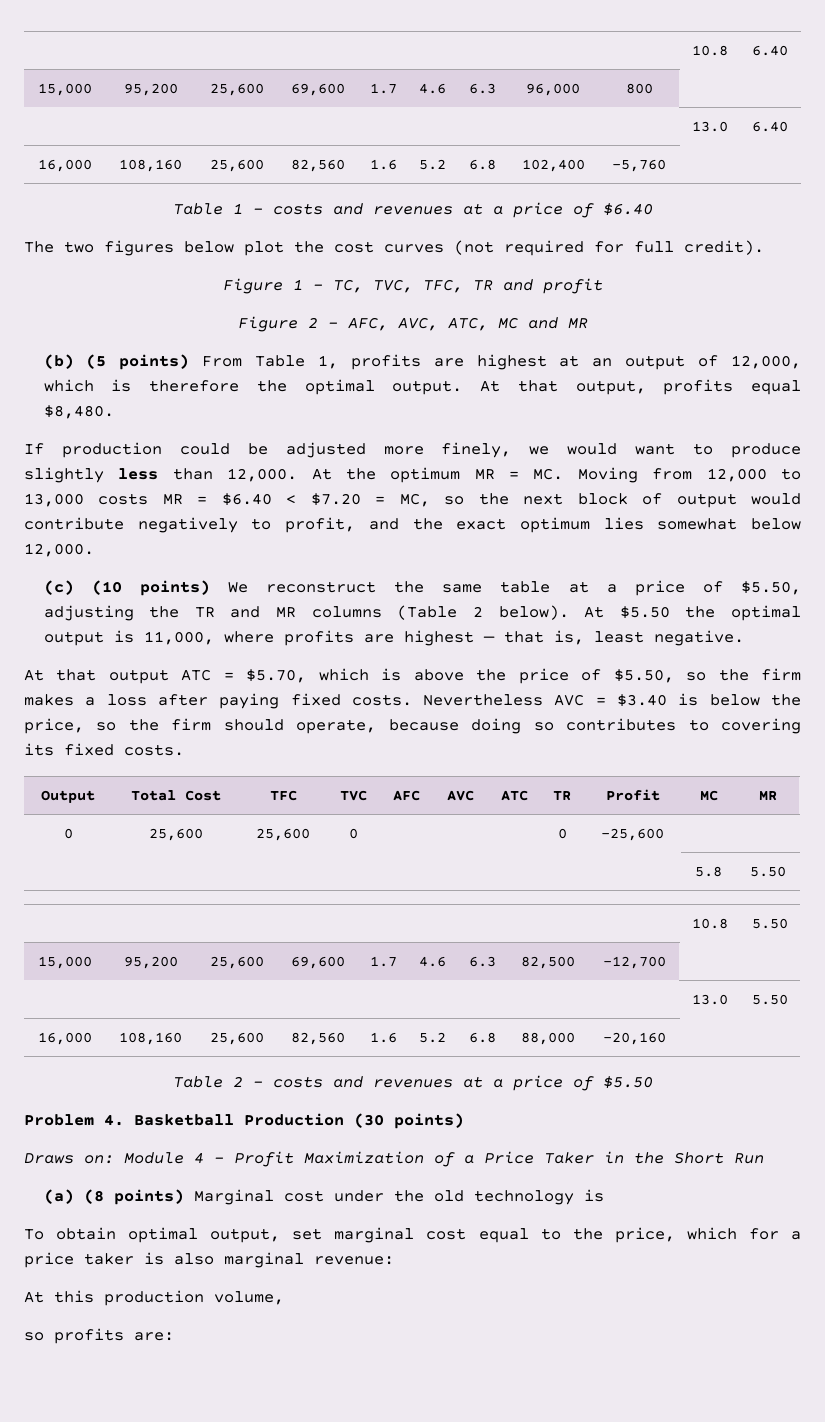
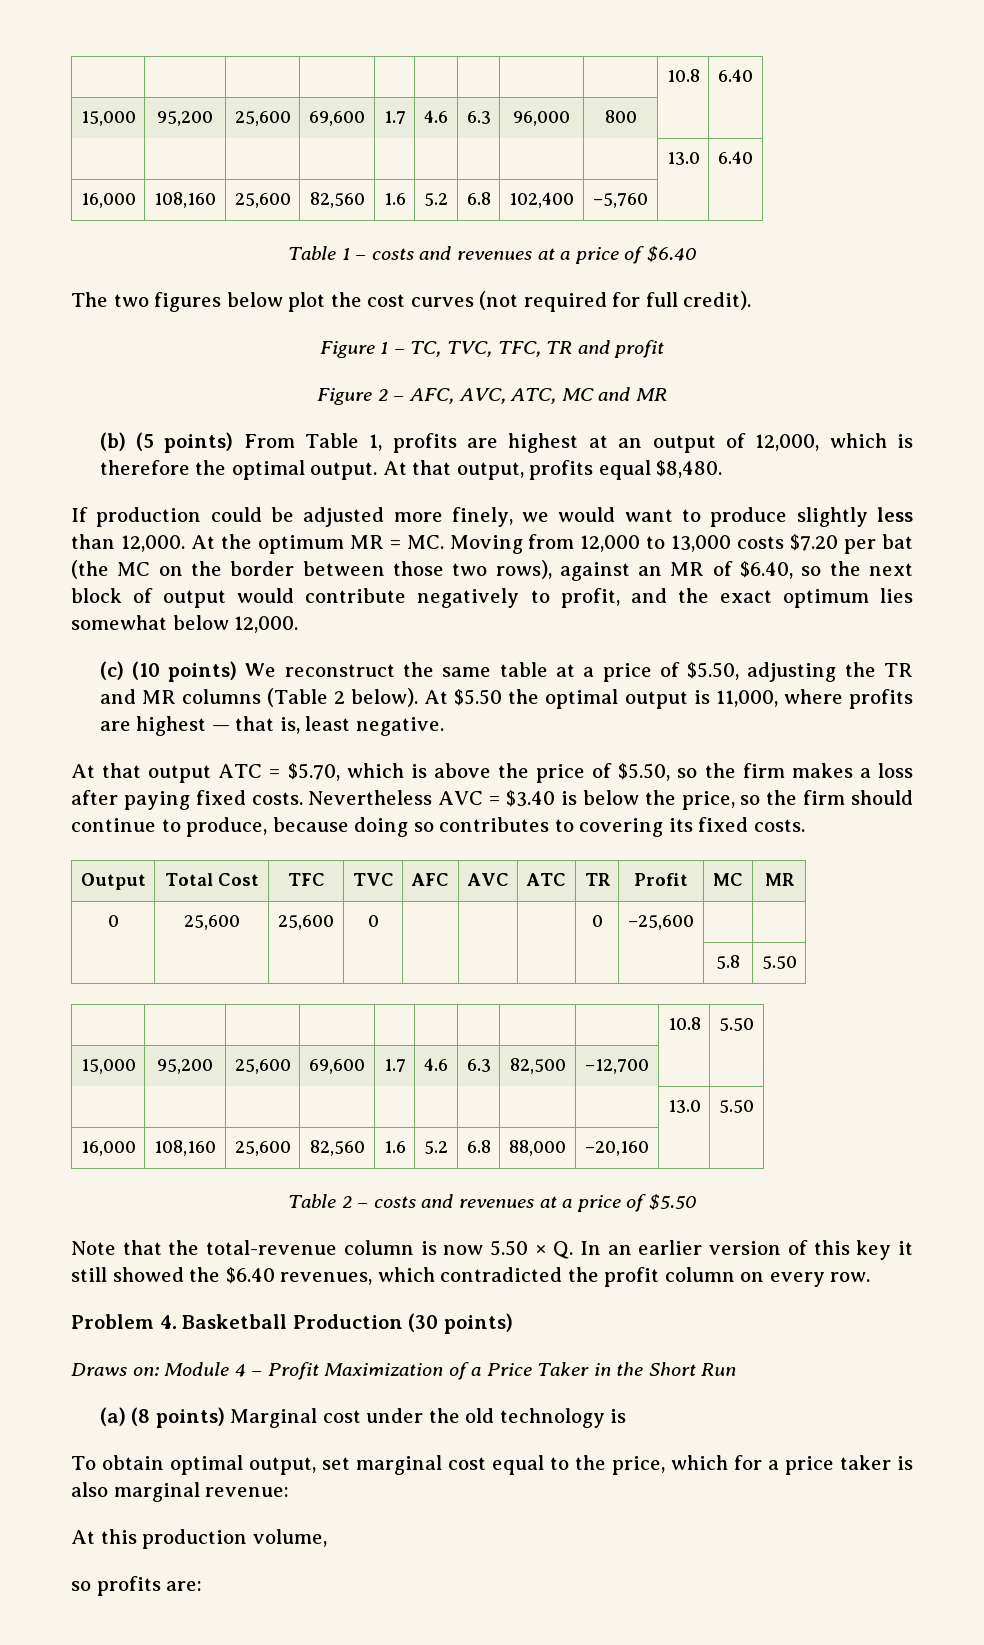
[162,493,430,507] MR = $6.40 < $7.20 = MC, -> [790,534,913,554] [71,560,794,581] $7.20 per bat (the MC on the border between those two rows), against an MR of $6.40,
[296,719,377,734] operate, -> [71,817,268,837] continue to produce,
(653, 1082) none -> [71,1240,914,1260] [71,1267,871,1287] // Note that the total-revenue column is now 5.50 × Q. In an earlier version of this key it still showed the $6.40 revenues, which contradicted the profit column on every row.

